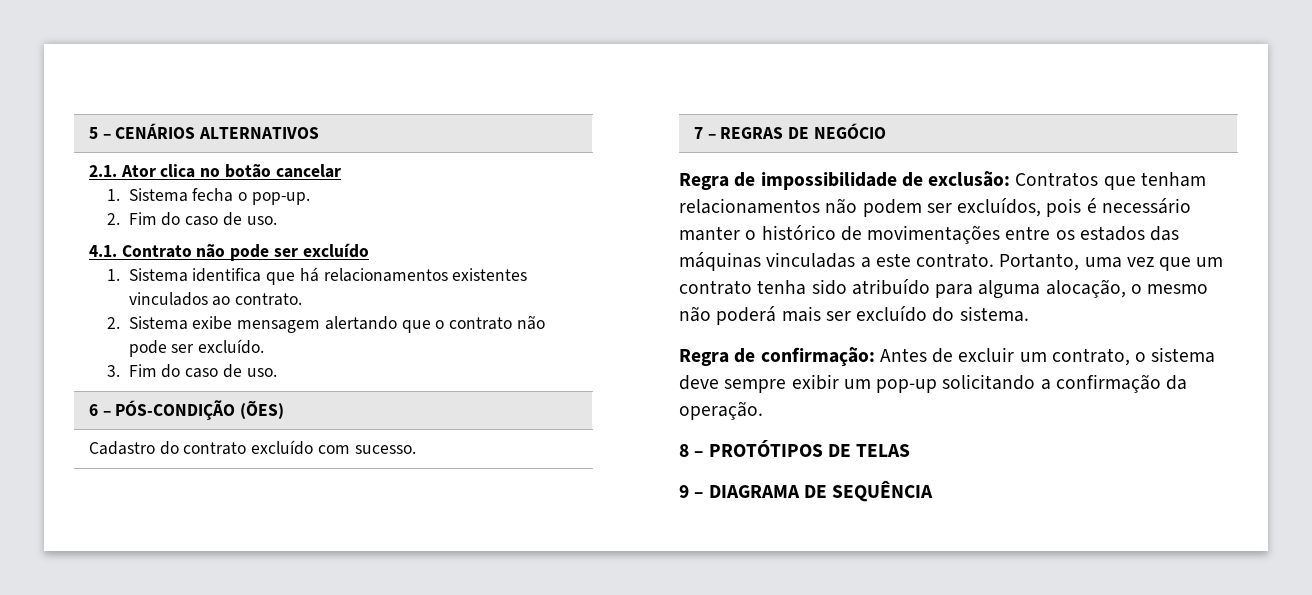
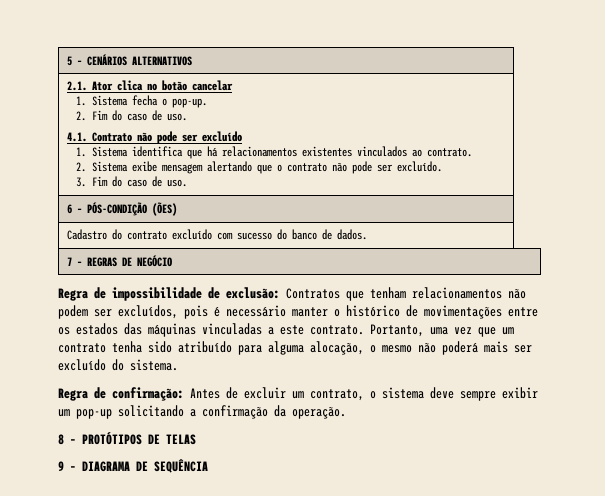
[354,445,416,454] sucesso. -> [236,229,367,240] sucesso do banco de dados.

